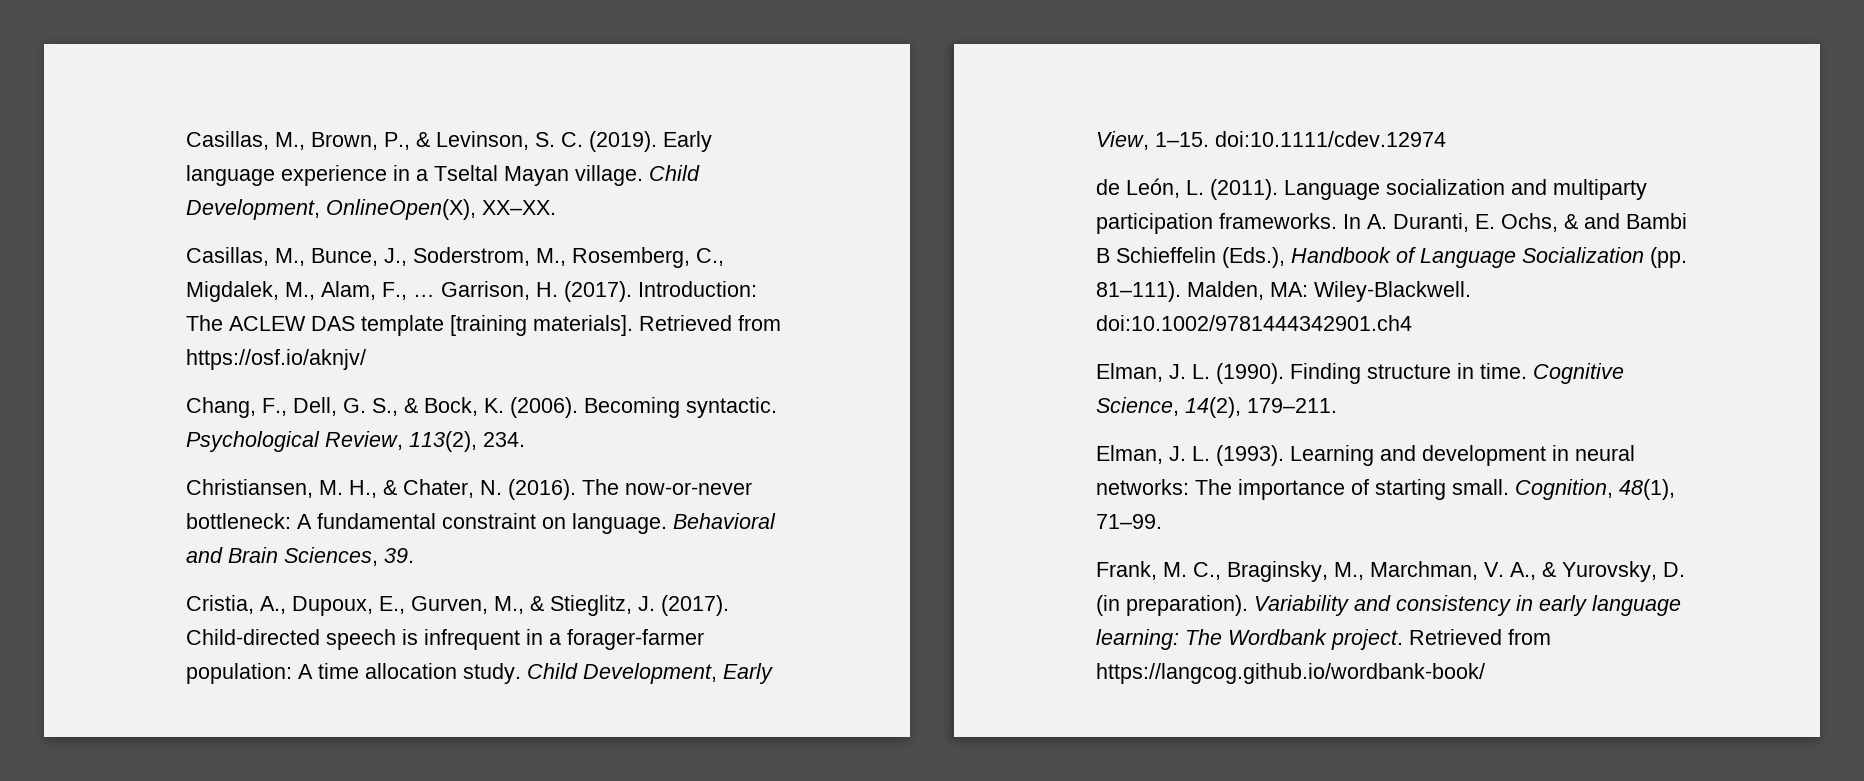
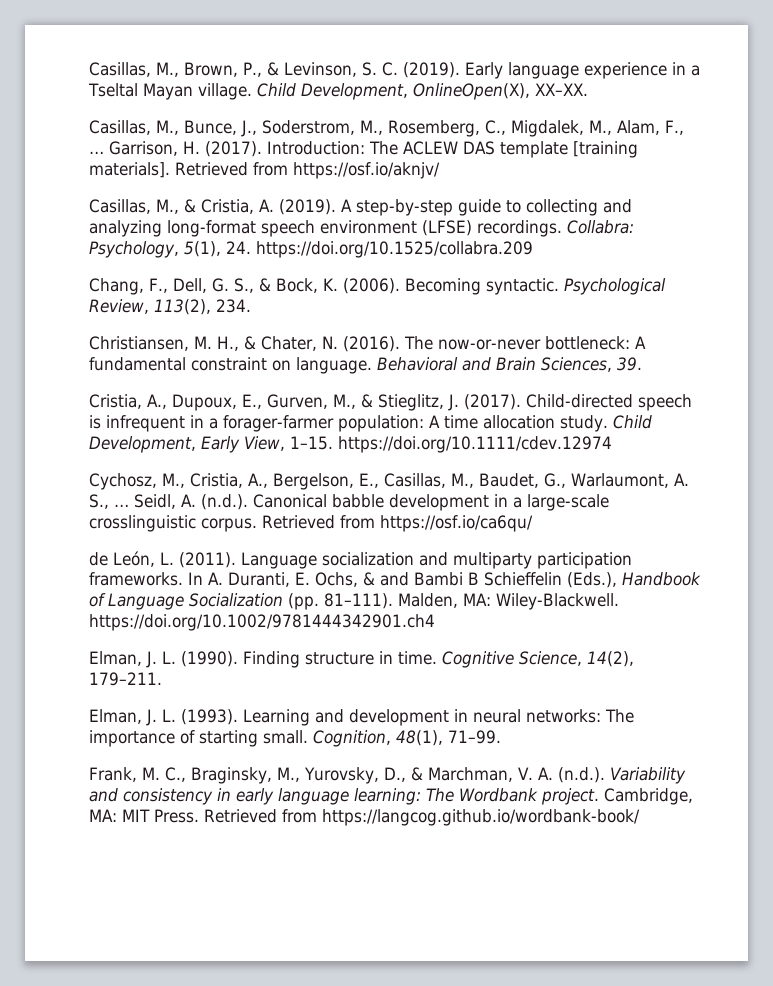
(366, 359) none -> [89,199,633,216] [89,220,635,237] [89,241,534,258] // Casillas, M., & Cristia, A. (2019). A step-by-step guide to collecting and analyzing long-format speech environment (LFSE) recordings. Collabra: Psychology, 5(1), 24. https://doi.org/10.1525/collabra.209
[1214,131,1446,147] doi:10.1111/cdev.12974 -> [338,436,613,453] [89,473,690,490] [89,494,610,511] [89,515,534,532] https://doi.org/10.1111/cdev.12974 // Cychosz, M., Cristia, A., Bergelson, E., Casillas, M., Baudet, G., Warlaumont, A. S., … Seidl, A. (n.d.). Canonical babble development in a large-scale crosslinguistic corpus. Retrieved from https://osf.io/ca6qu/
[1095,315,1412,331] doi:10.1002/9781444342901.ch4 -> [89,614,436,631] https://doi.org/10.1002/9781444342901.ch4
[1369,561,1685,582] [1095,595,1248,616] Marchman, V. A., & Yurovsky, D. (in preparation). -> [304,767,605,784] Yurovsky, D., & Marchman, V. A. (n.d.).
(1403, 639) none -> [604,788,694,805] [89,809,200,823] Cambridge, MA: MIT Press.

